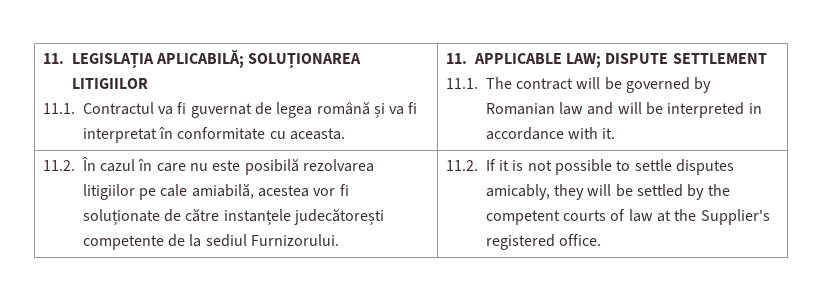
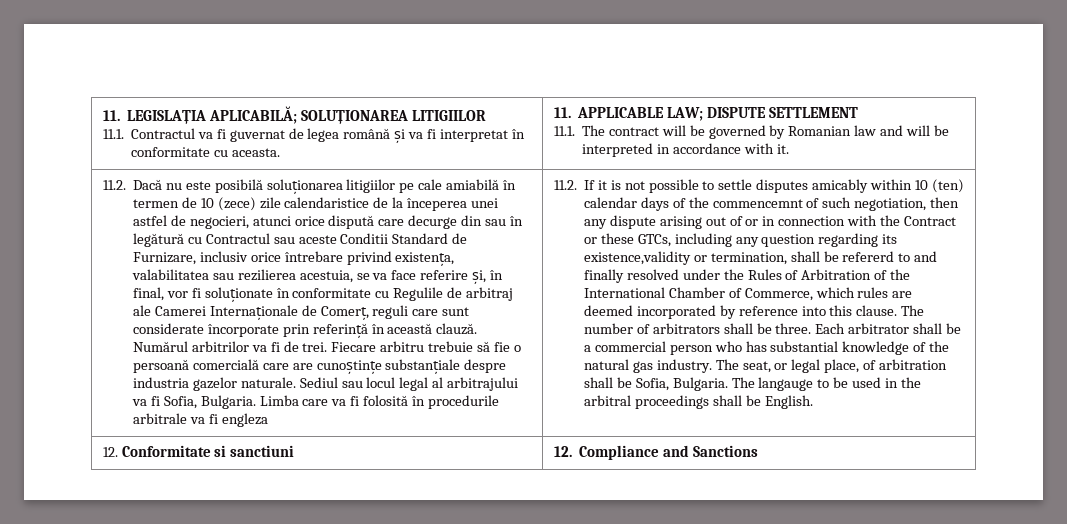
[81,157,186,172] În cazul în care -> [132,179,162,190] Dacă
[302,159,374,172] rezolvarea -> [266,179,343,194] soluționarea
[191,183,349,199] [82,208,384,225] [82,234,339,250] amiabilă, acestea vor fi soluționate de către instanțele judecătorești competente de la sediul Furnizorului. -> [446,179,517,190] [132,197,499,211] [132,215,523,229] [132,233,468,247] [132,251,455,266] [131,269,504,284] [132,287,514,302] [132,305,470,320] [132,323,478,338] [132,341,521,352] [132,359,507,374] [132,377,519,391] [131,395,499,409] [132,413,268,427] amiabilă în termen de 10 (zece) zile calendaristice de la începerea unei astfel de negocieri, atunci orice dispută care decurge din sau în legătură cu Contractul sau aceste Conditii Standard de Furnizare, inclusiv orice întrebare privind existența, valabilitatea sau rezilierea acestuia, se va face referire și, în final, vor fi soluționate în conformitate cu Regulile de arbitraj ale Camerei Internaționale de Comerț, reguli care sunt considerate încorporate prin referință în această clauză. Numărul arbitrilor va fi de trei. Fiecare arbitru trebuie să fie o persoană comercială care are cunoștințe substanțiale despre industria gazelor naturale. Sediul sau locul legal al arbitrajului va fi Sofia, Bulgaria. Limba care va fi folosită în procedurile arbitrale va fi engleza
[485,184,730,200] [485,209,770,225] [485,234,601,250] amicably, they will be settled by the competent courts of law at the Supplier's registered office. -> [812,179,964,193] [583,197,960,211] [583,215,956,229] [583,233,898,247] [583,251,938,265] [583,269,911,283] [583,287,913,301] [583,305,925,319] [583,323,962,334] [583,341,950,355] [583,359,948,373] [583,377,921,391] [583,395,813,409] [102,445,295,457] [553,445,758,460] amicably within 10 (ten) calendar days of the commencemnt of such negotiation, then any dispute arising out of or in connection with the Contract or these GTCs, including any question regarding its existence,validity or termination, shall be refererd to and finally resolved under the Rules of Arbitration of the International Chamber of Commerce, which rules are deemed incorporated by reference into this clause. The number of arbitrators shall be three. Each arbitrator shall be a commercial person who has substantial knowledge of the natural gas industry. The seat, or legal place, of arbitration shall be Sofia, Bulgaria. The langauge to be used in the arbitral proceedings shall be English. // 12. Conformitate si sanctiuni | 12. Compliance and Sanctions

